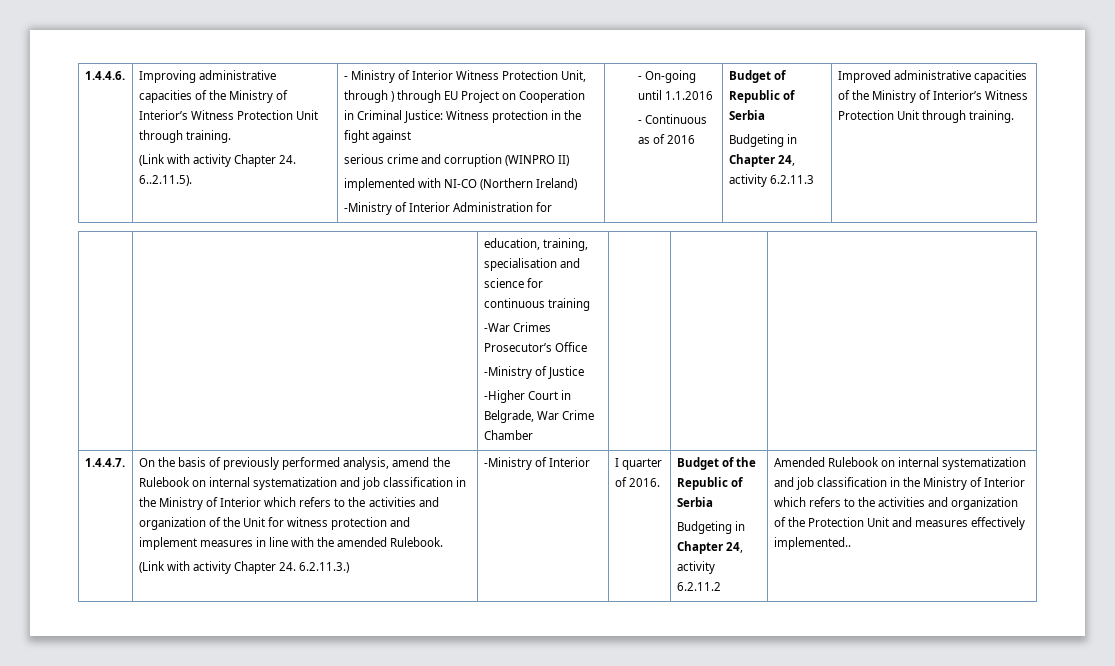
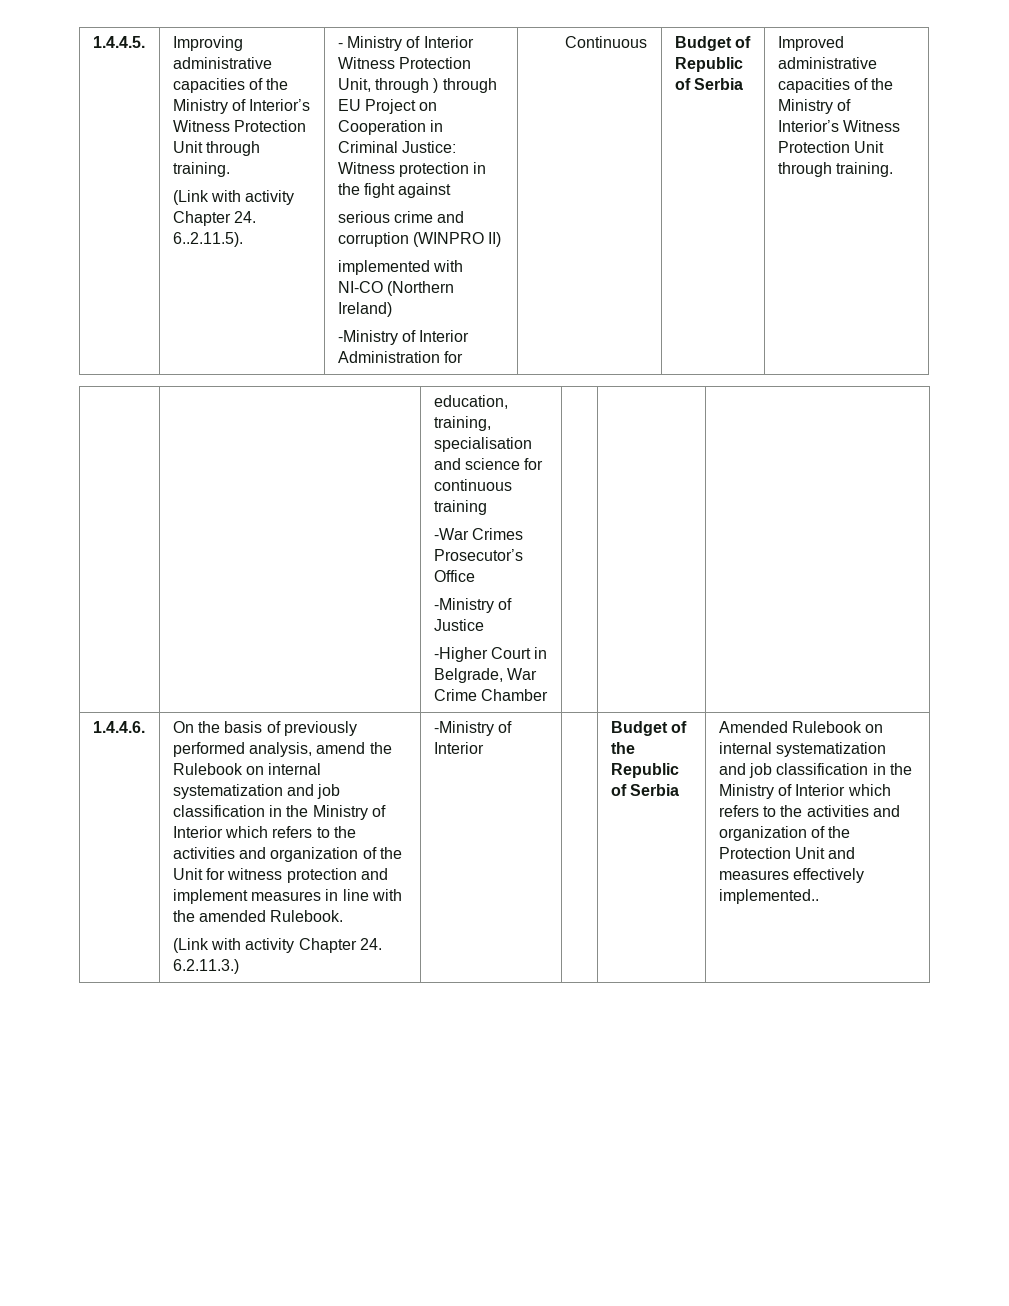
[84,71,125,80] 1.4.4.6. -> [92,36,145,48] 1.4.4.5.
[637,70,697,83] [637,90,714,100] [637,114,708,124] [637,134,696,144] - On-going until 1.1.2016 // - Continuous as of 2016 -> [564,36,647,48] Continuous
[728,134,797,147] [728,154,795,167] [728,174,814,187] // Budgeting in Chapter 24, activity 6.2.11.3 -> (744, 84) none
[84,458,125,467] 1.4.4.7. -> [92,721,145,733] 1.4.4.6.
[614,458,662,470] [614,477,660,487] I quarter of 2016. -> (484, 748) none
[676,521,745,534] [676,541,743,554] [676,561,715,574] [676,582,721,591] // Budgeting in Chapter 24, activity 6.2.11.2 -> (680, 790) none

